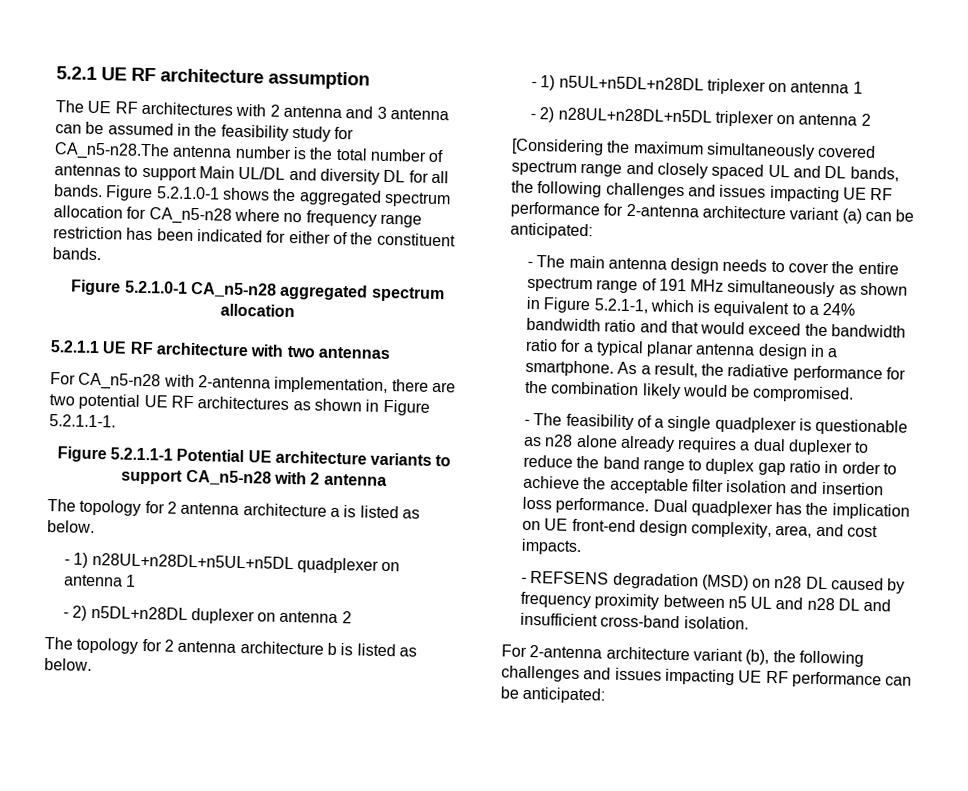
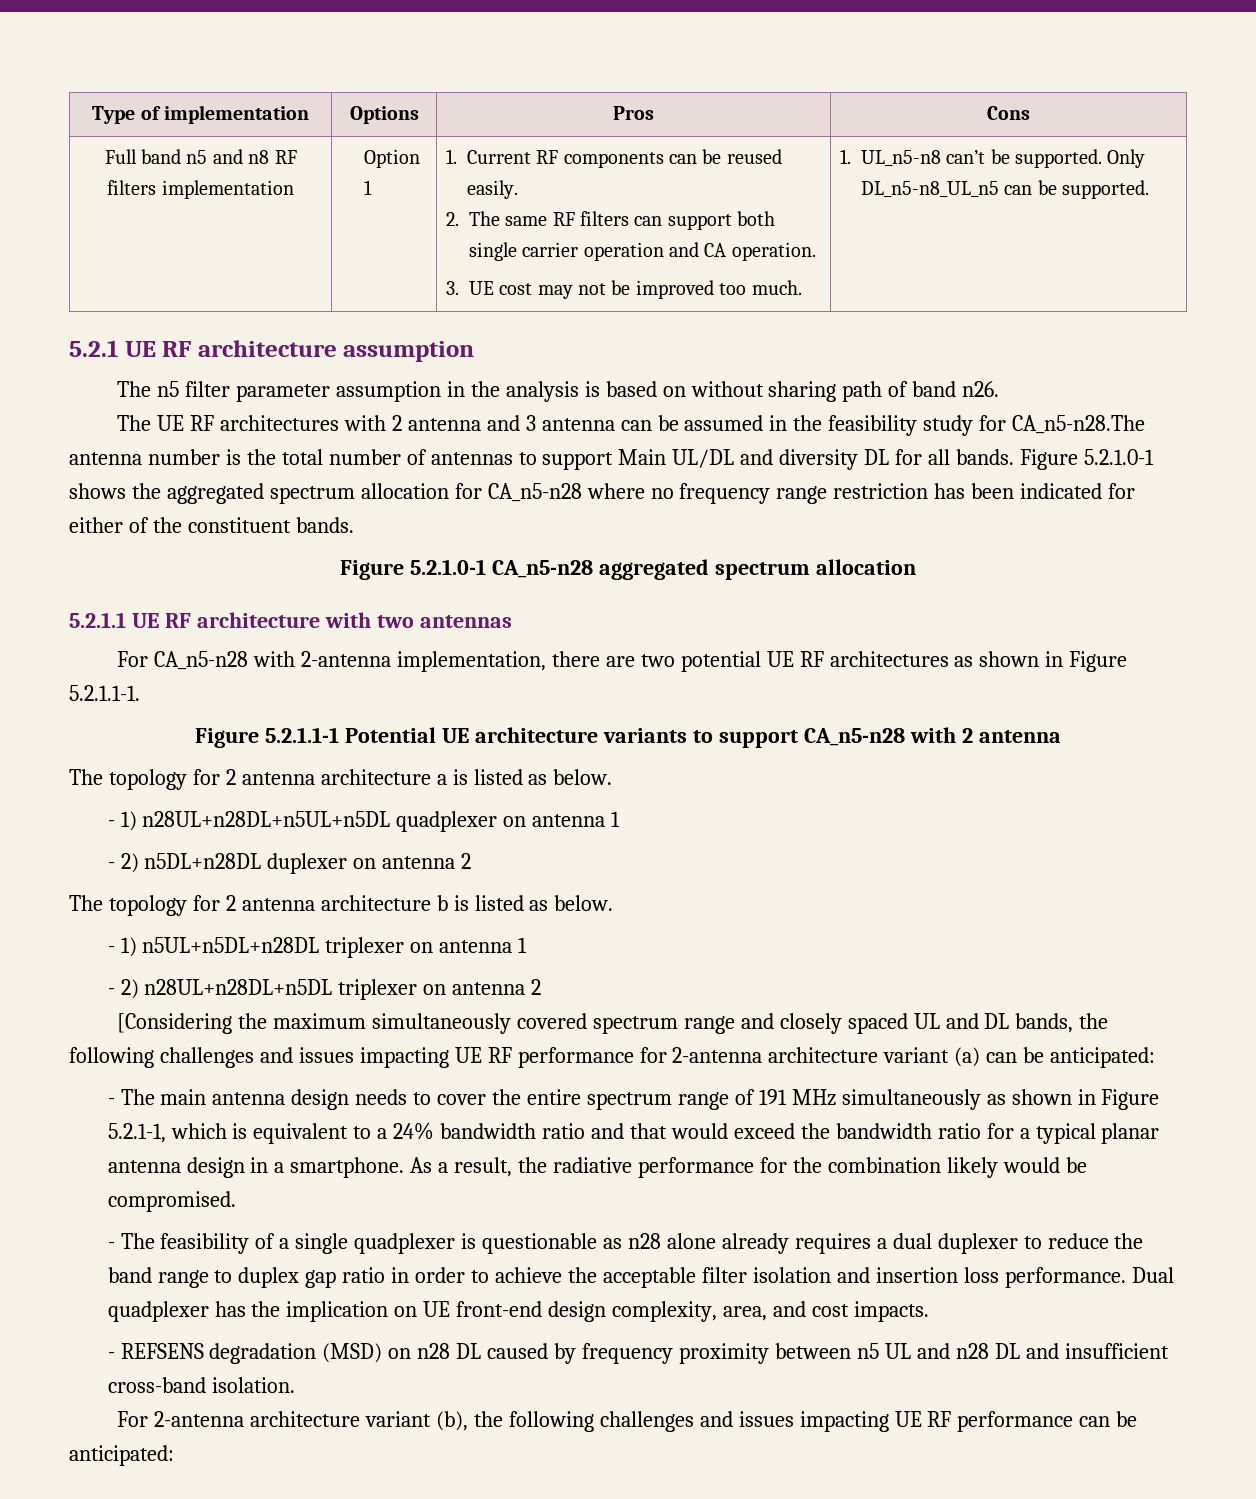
(56, 73) none -> [92,105,309,124] [349,106,419,124] [613,106,654,120] [987,106,1030,120] [104,149,297,164] [107,180,294,199] [363,149,420,168] [363,180,372,195] [445,149,782,168] [466,180,518,199] [445,211,776,230] [468,242,816,261] [445,280,802,299] [839,149,1146,168] [860,180,1149,199] Type of implementation | Options | Pros | Cons // Full band n5 and n8 RF filters implementation | Option 1 | 1. Current RF components can be reused easily. // 2. The same RF filters can support both single carrier operation and CA operation. // 3. UE cost may not be improved too much. | 1. UL_n5-n8 can’t be supported. Only DL_n5-n8_UL_n5 can be supported. //
(370, 80) none -> [117,381,1000,402] // The n5 filter parameter assumption in the analysis is based on without sharing path of band n26.

